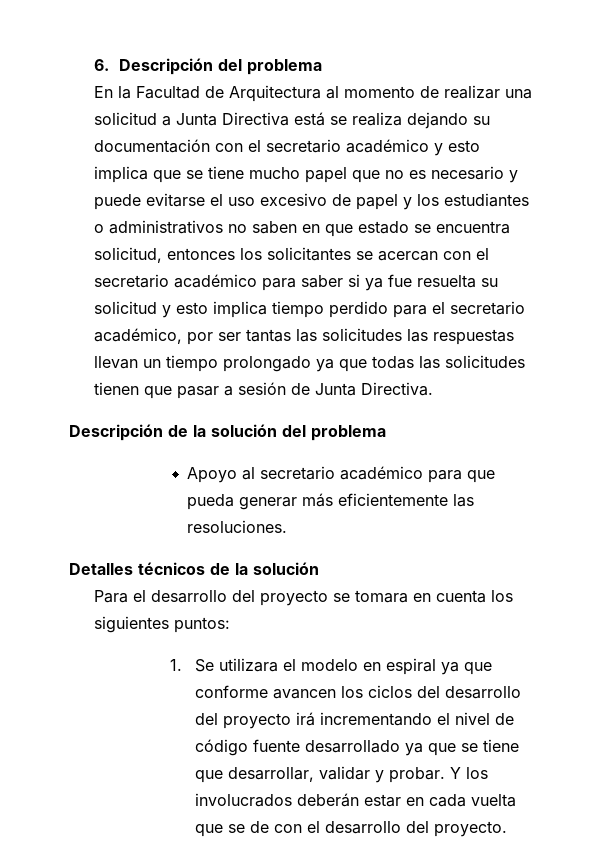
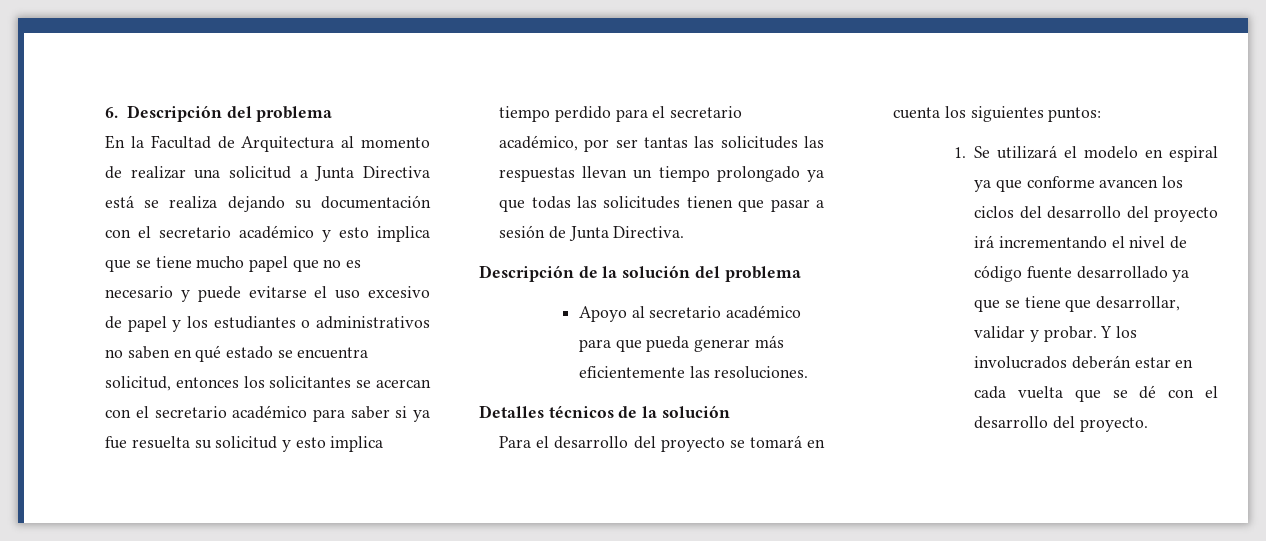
[325,224,354,237] que -> [195,345,222,362] qué
[355,590,409,603] tomara -> [749,435,802,448] tomará
[218,658,278,672] utilizara -> [997,145,1058,159] utilizará
[249,821,269,833] de -> [1139,385,1157,399] dé

